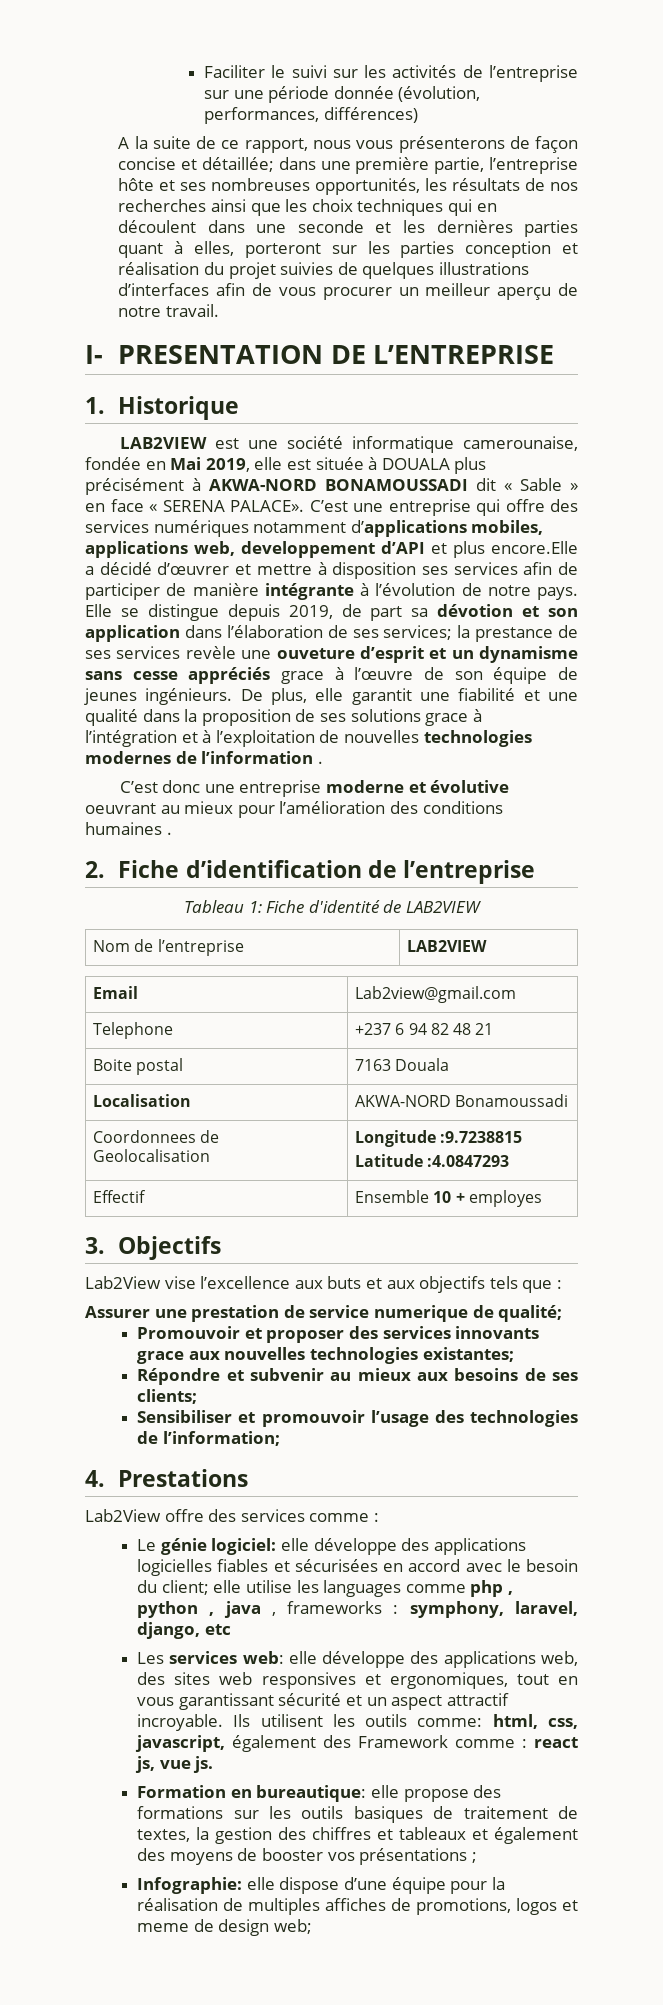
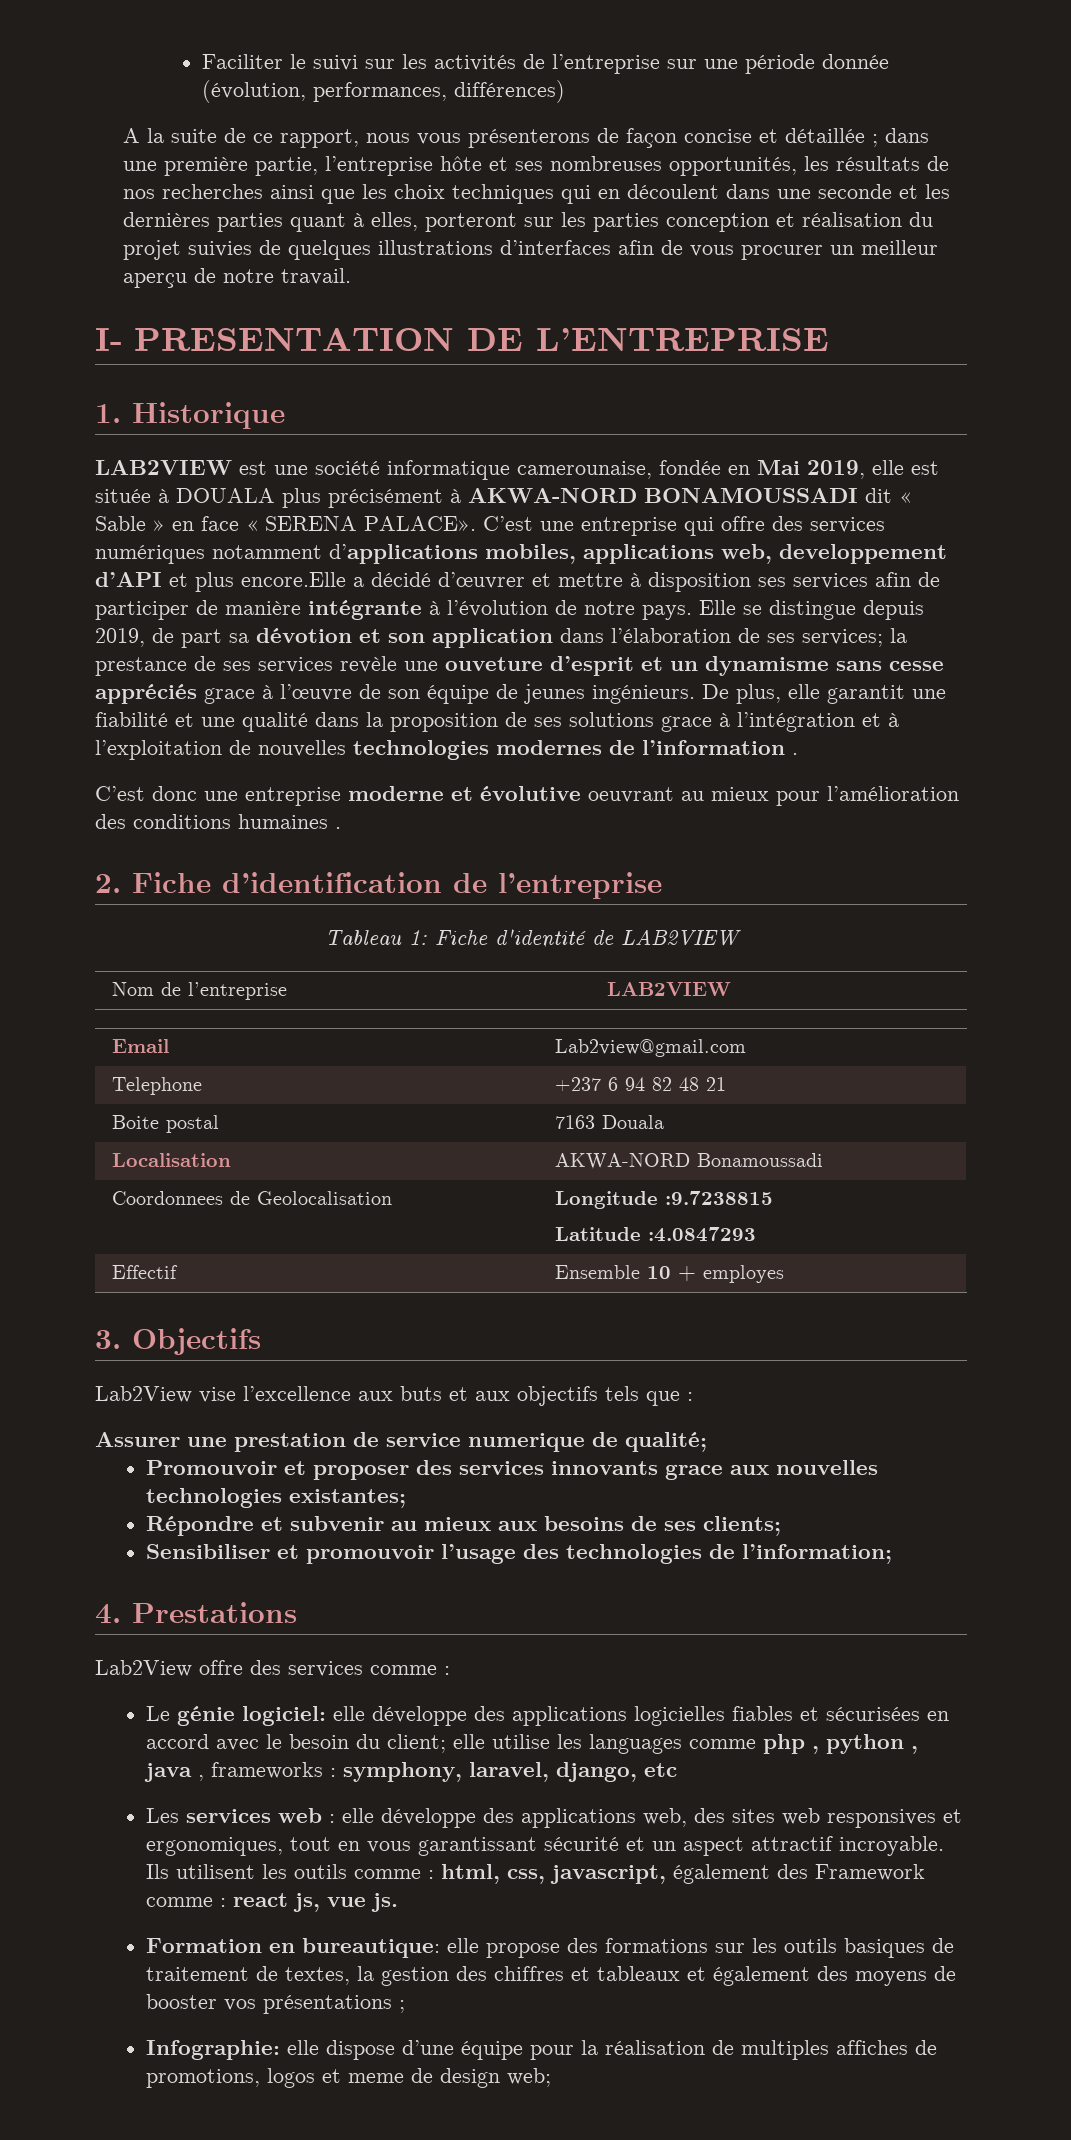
[202,157,275,172] détaillée; -> [784,128,878,147] détaillée ;
[242,1651,284,1664] web: -> [278,1808,336,1823] web :
[417,1718,483,1727] comme: -> [354,1869,435,1879] comme :

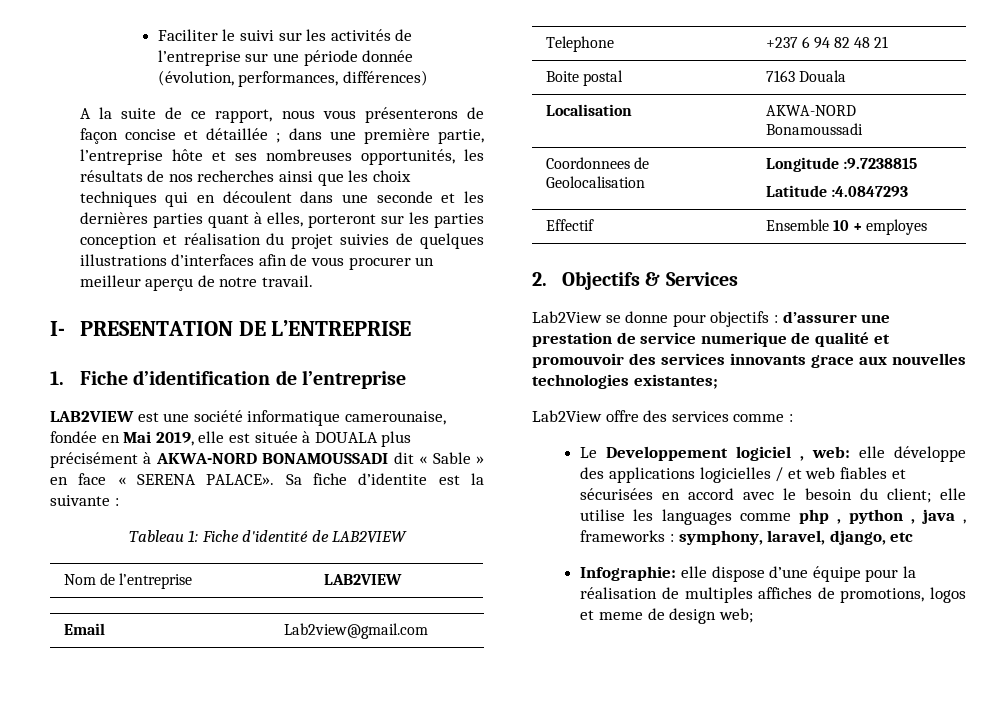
[131,402,285,429] Historique -> [79,370,406,389] Fiche d’identification de l’entreprise
[483,516,885,536] [95,544,947,564] [95,572,940,592] [95,600,924,620] [95,628,907,648] [95,656,944,676] [95,684,946,704] [95,712,899,732] [95,740,798,760] [95,786,959,806] [95,814,341,829] [95,872,662,899] C’est une entreprise qui offre des services numériques notamment d’applications mobiles, applications web, developpement d’API et plus encore.Elle a décidé d’œuvrer et mettre à disposition ses services afin de participer de manière intégrante à l’évolution de notre pays. Elle se distingue depuis 2019, de part sa dévotion et son application dans l’élaboration de ses services; la prestance de ses services revèle une ouveture d’esprit et un dynamisme sans cesse appréciés grace à l’œuvre de son équipe de jeunes ingénieurs. De plus, elle garantit une fiabilité et une qualité dans la proposition de ses solutions grace à l’intégration et à l’exploitation de nouvelles technologies modernes de l’information . // C’est donc une entreprise moderne et évolutive oeuvrant au mieux pour l’amélioration des conditions humaines . // 2. Fiche d’identification de l’entreprise -> [285,473,484,485] [50,495,119,506] Sa fiche d’identite est la suivante :
[95,1330,121,1349] 3. -> [532,272,547,286] 2.
[95,1386,693,1406] [95,1432,180,1447] // Lab2View vise l’excellence aux buts et aux objectifs tels que : // Assurer -> [645,272,738,286] [532,311,857,327] & Services // Lab2View se donne pour objectifs : d’assurer
[625,1432,707,1452] [146,1460,410,1480] qualité; // Promouvoir et proposer -> [814,332,890,347] [532,353,624,368] qualité et promouvoir
[146,1516,782,1536] [146,1544,893,1564] [95,1602,297,1624] // Répondre et subvenir au mieux aux besoins de ses clients; // Sensibiliser et promouvoir l’usage des technologies de l’information; // 4. Prestations -> (718, 381) none
[177,1706,327,1726] génie logiciel: -> [606,446,851,461] Developpement logiciel , web:
(726, 1716) none -> [775,467,836,482] / et web
[146,1808,963,1828] [146,1836,945,1856] [146,1864,926,1884] [146,1893,399,1912] [146,1938,955,1958] [146,1966,957,1986] [146,1994,406,2014] // Les services web : elle développe des applications web, des sites web responsives et ergonomiques, tout en vous garantissant sécurité et un aspect attractif incroyable. Ils utilisent les outils comme : html, css, javascript, également des Framework comme : react js, vue js. // Formation en bureautique: elle propose des formations sur les outils basiques de traitement de textes, la gestion des chiffres et tableaux et également des moyens de booster vos présentations ; -> (914, 537) none

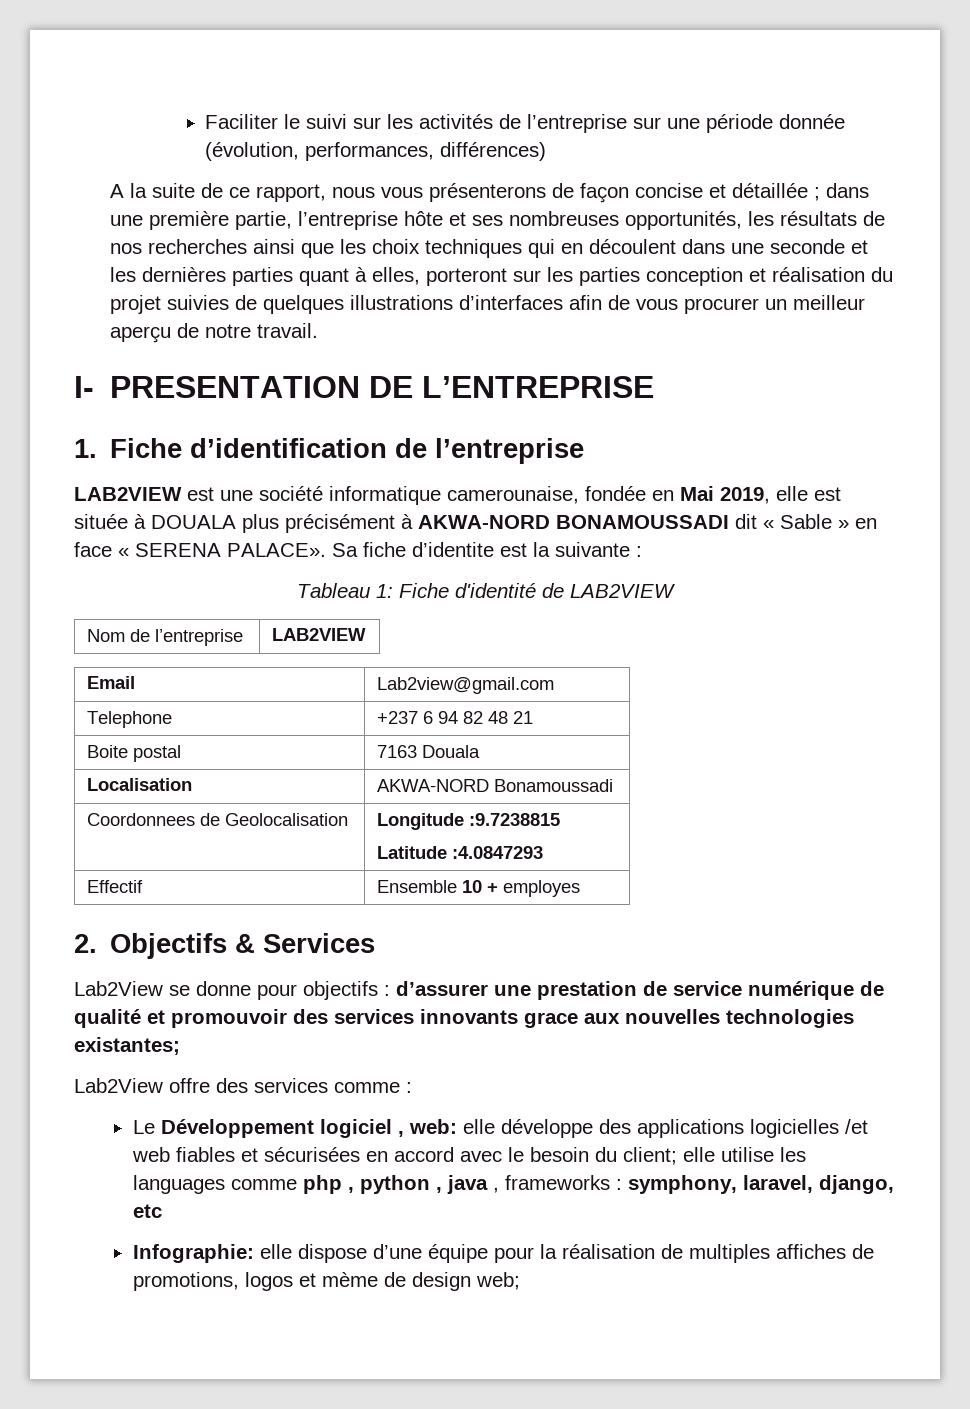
[700,332,787,347] numerique -> [748,981,854,1000] numérique
[606,446,729,461] Developpement -> [160,1119,314,1138] Développement
[775,467,802,482] / et -> [844,1119,868,1134] /et
[598,612,643,620] meme -> [321,1272,378,1287] mème

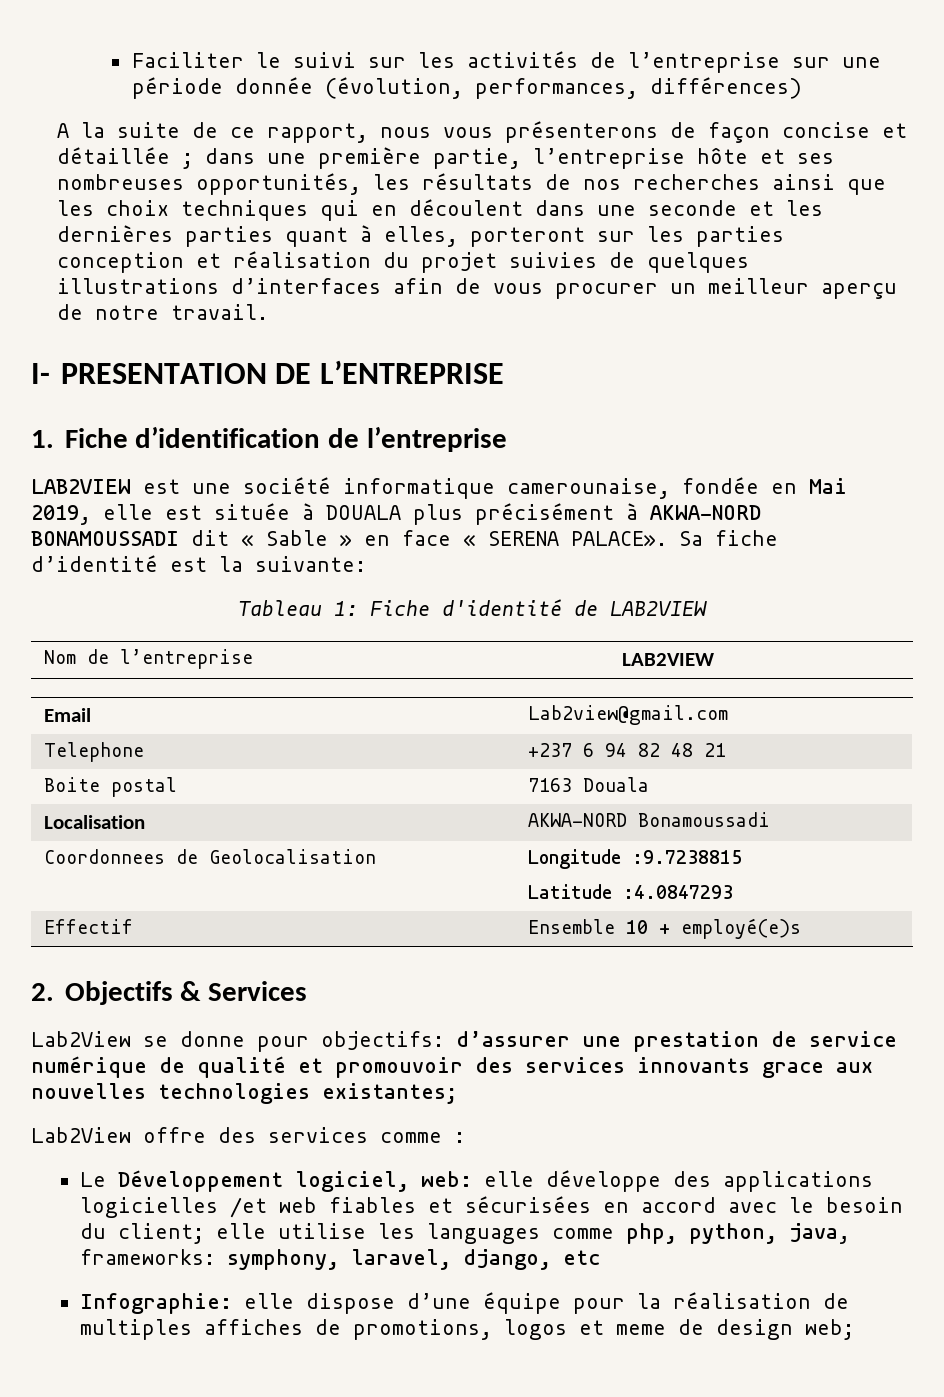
[412,542,494,557] d’identite -> [31,555,158,572] d’identité
[555,542,642,557] suivante : -> [255,556,366,572] suivante:
[502,880,580,897] employes -> [680,918,801,939] employé(e)s
[303,981,390,1000] objectifs : -> [321,1031,444,1050] objectifs:
[319,1119,404,1138] logiciel , -> [295,1171,410,1192] logiciel,
[302,1175,622,1194] php , python , java , frameworks : -> [626,1223,851,1244] [80,1249,216,1265] php, python, java, frameworks:
[321,1272,378,1287] mème -> [616,1324,667,1335] meme

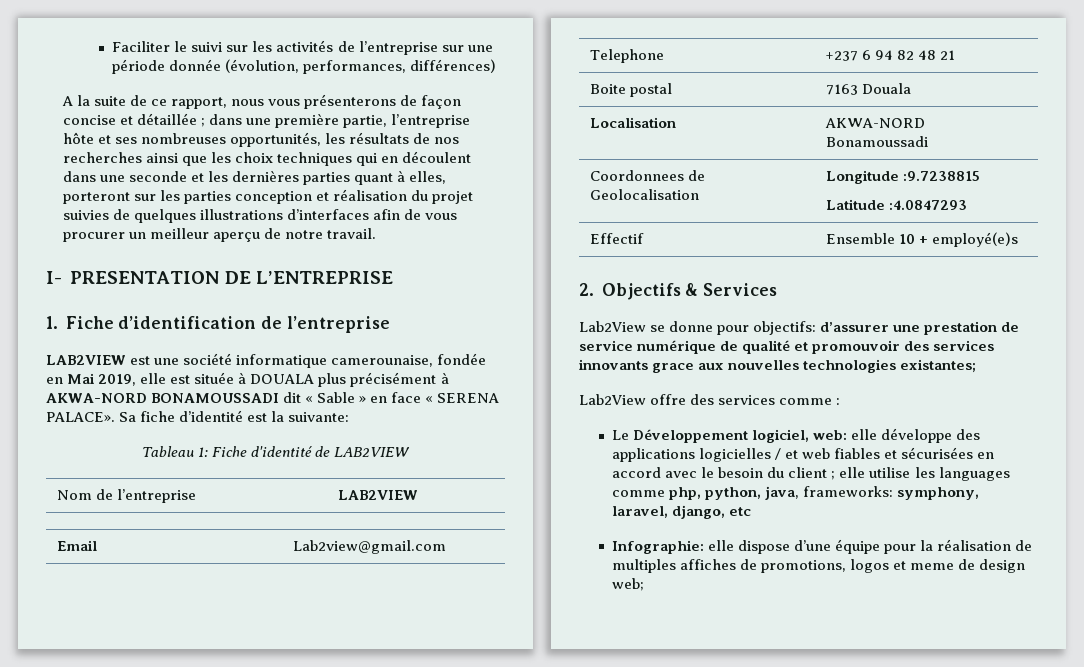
[230,1197,268,1218] /et -> [775,448,799,460] / et
[118,1223,205,1244] client; -> [788,467,836,480] client ;

